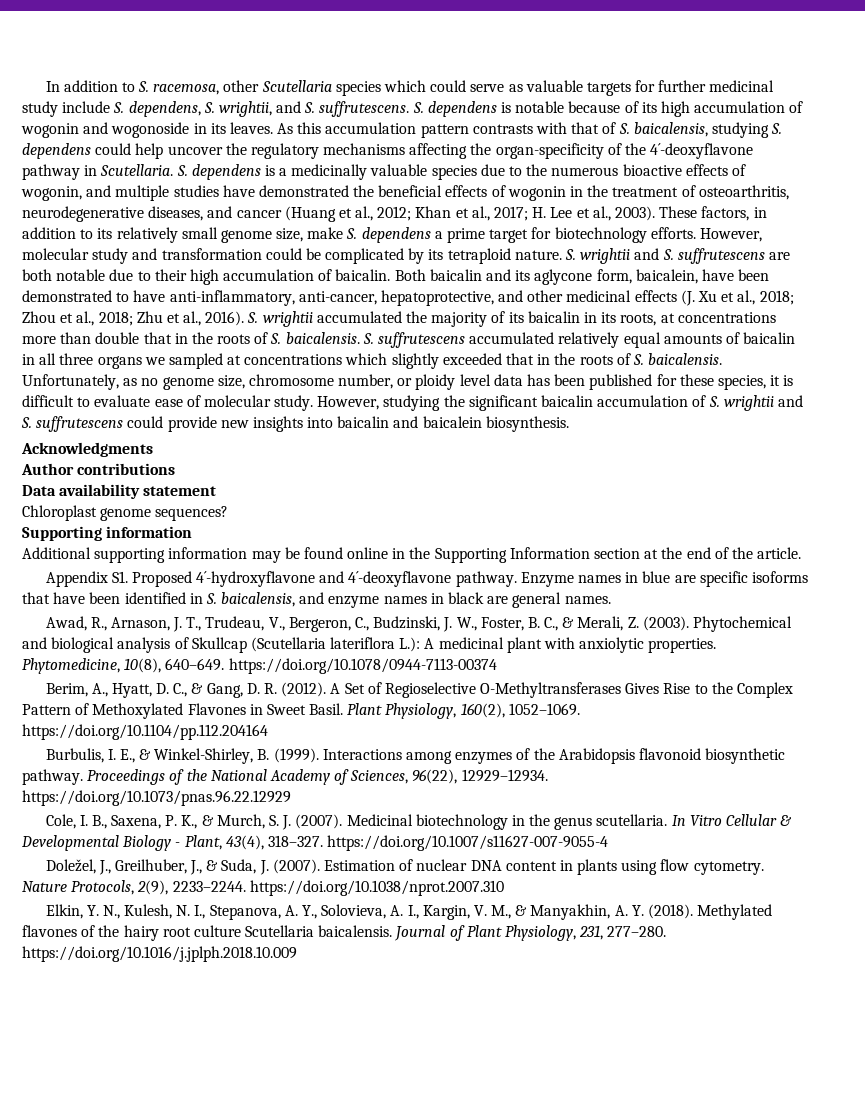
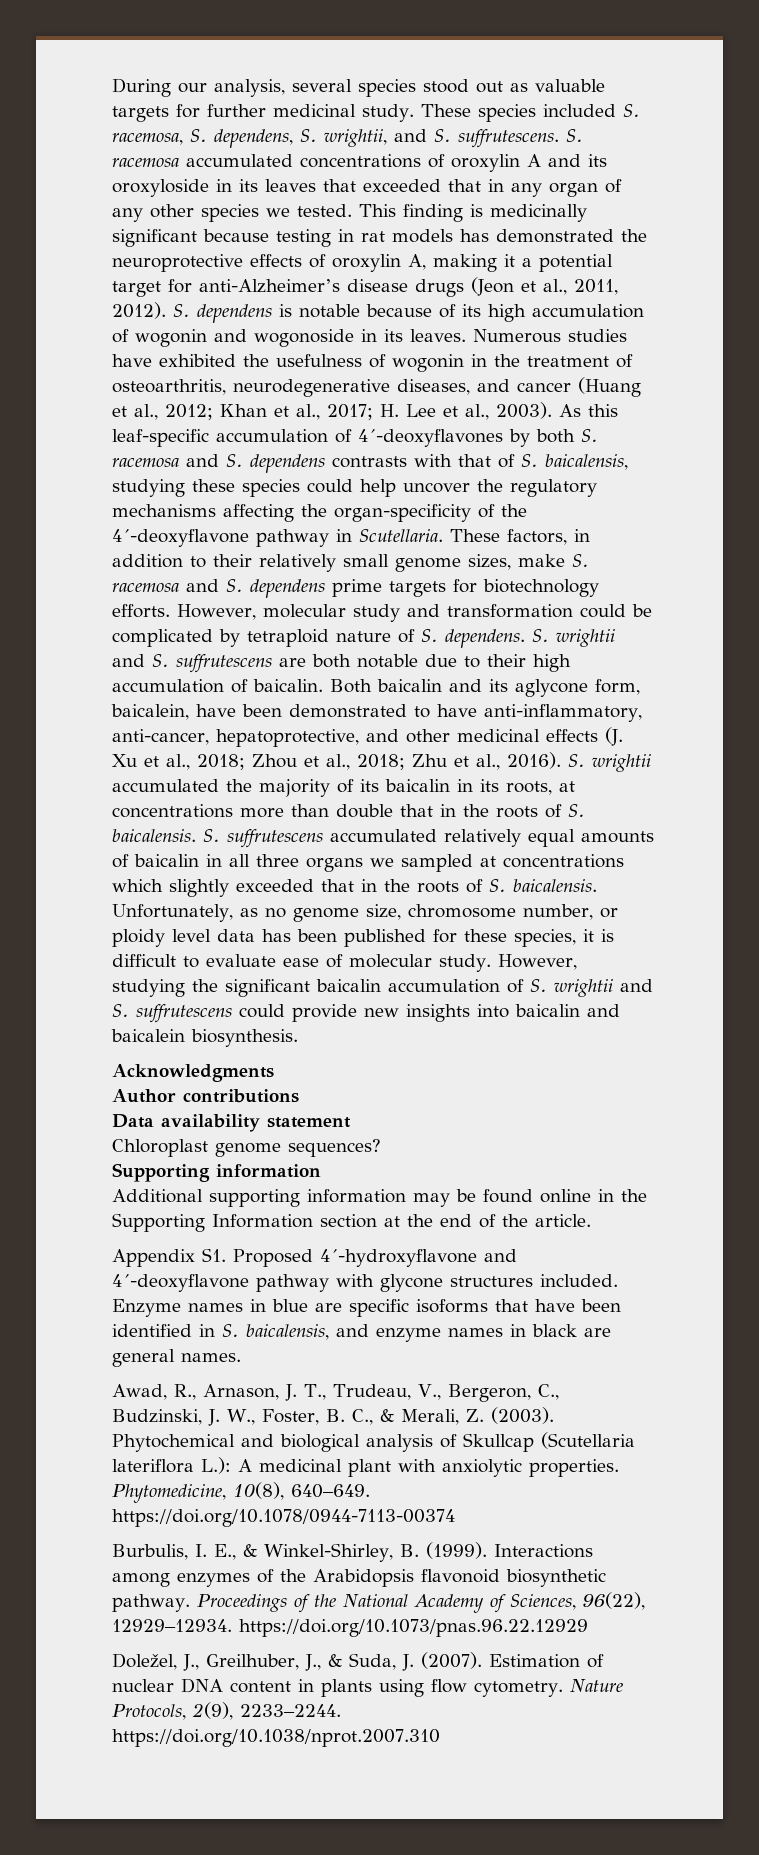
[45,80,505,96] In addition to S. racemosa, other Scutellaria species which could serve -> [112,78,503,97] During our analysis, several species stood out
[22,101,111,117] study include -> [362,104,640,122] [112,133,183,145] study. These species included S. racemosa,
(424, 107) none -> [112,154,607,172] [112,179,622,197] [112,204,587,222] [112,229,647,247] [112,254,613,272] [112,277,619,297] [112,302,190,319] racemosa accumulated concentrations of oroxylin A and its oroxyloside in its leaves that exceeded that in any organ of any other species we tested. This finding is medicinally significant because testing in rat models has demonstrated the neuroprotective effects of oroxylin A, making it a potential target for anti-Alzheimer’s disease drugs (Jeon et al., 2011, 2012). S.
[277,122,783,138] [22,143,754,159] [22,164,746,180] [21,185,488,201] As this accumulation pattern contrasts with that of S. baicalensis, studying S. dependens could help uncover the regulatory mechanisms affecting the organ-specificity of the 4´-deoxyflavone pathway in Scutellaria. S. dependens is a medicinally valuable species due to the numerous bioactive effects of wogonin, and multiple studies have demonstrated the beneficial effects -> [473,329,627,343] [112,354,362,367] Numerous studies have exhibited the usefulness
(655, 213) none -> [559,404,618,417] [112,429,598,447] [112,454,628,473] [112,479,597,497] [112,504,527,522] [112,529,443,547] As this leaf-specific accumulation of 4´-deoxyflavones by both S. racemosa and S. dependens contrasts with that of S. baicalensis, studying these species could help uncover the regulatory mechanisms affecting the organ-specificity of the 4´-deoxyflavone pathway in Scutellaria.
[97,228,113,239] its -> [213,554,252,567] their
[276,228,304,242] size, -> [468,554,511,570] sizes,
[361,227,529,243] dependens a prime target -> [112,579,446,598] racemosa and S. dependens prime targets
[428,248,562,264] its tetraploid nature. -> [247,629,525,648] tetraploid nature of S. dependens.
[455,571,517,587] pathway. -> [256,1274,618,1292] pathway with glycone structures included.
[45,682,794,698] [22,703,580,719] [22,724,268,740] // Berim, A., Hyatt, D. C., & Gang, D. R. (2012). A Set of Regioselective O-Methyltransferases Gives Rise to the Complex Pattern of Methoxylated Flavones in Sweet Basil. Plant Physiology, 160(2), 1052–1069. https://doi.org/10.1104/pp.112.204164 -> (455, 1518) none
[45,814,793,830] [21,835,609,851] // Cole, I. B., Saxena, P. K., & Murch, S. J. (2007). Medicinal biotechnology in the genus scutellaria. In Vitro Cellular & Developmental Biology - Plant, 43(4), 318–327. https://doi.org/10.1007/s11627-007-9055-4 -> (588, 1628) none
[45,904,773,920] [22,925,667,941] [22,946,297,962] // Elkin, Y. N., Kulesh, N. I., Stepanova, A. Y., Solovieva, A. I., Kargin, V. M., & Manyakhin, A. Y. (2018). Methylated flavones of the hairy root culture Scutellaria baicalensis. Journal of Plant Physiology, 231, 277–280. https://doi.org/10.1016/j.jplph.2018.10.009 -> (440, 1738) none

